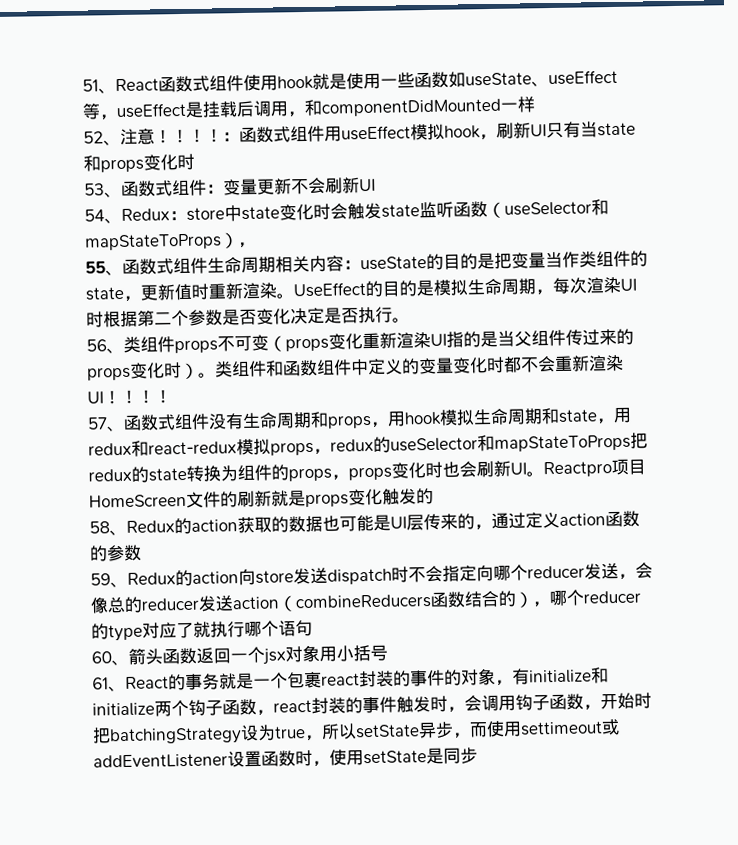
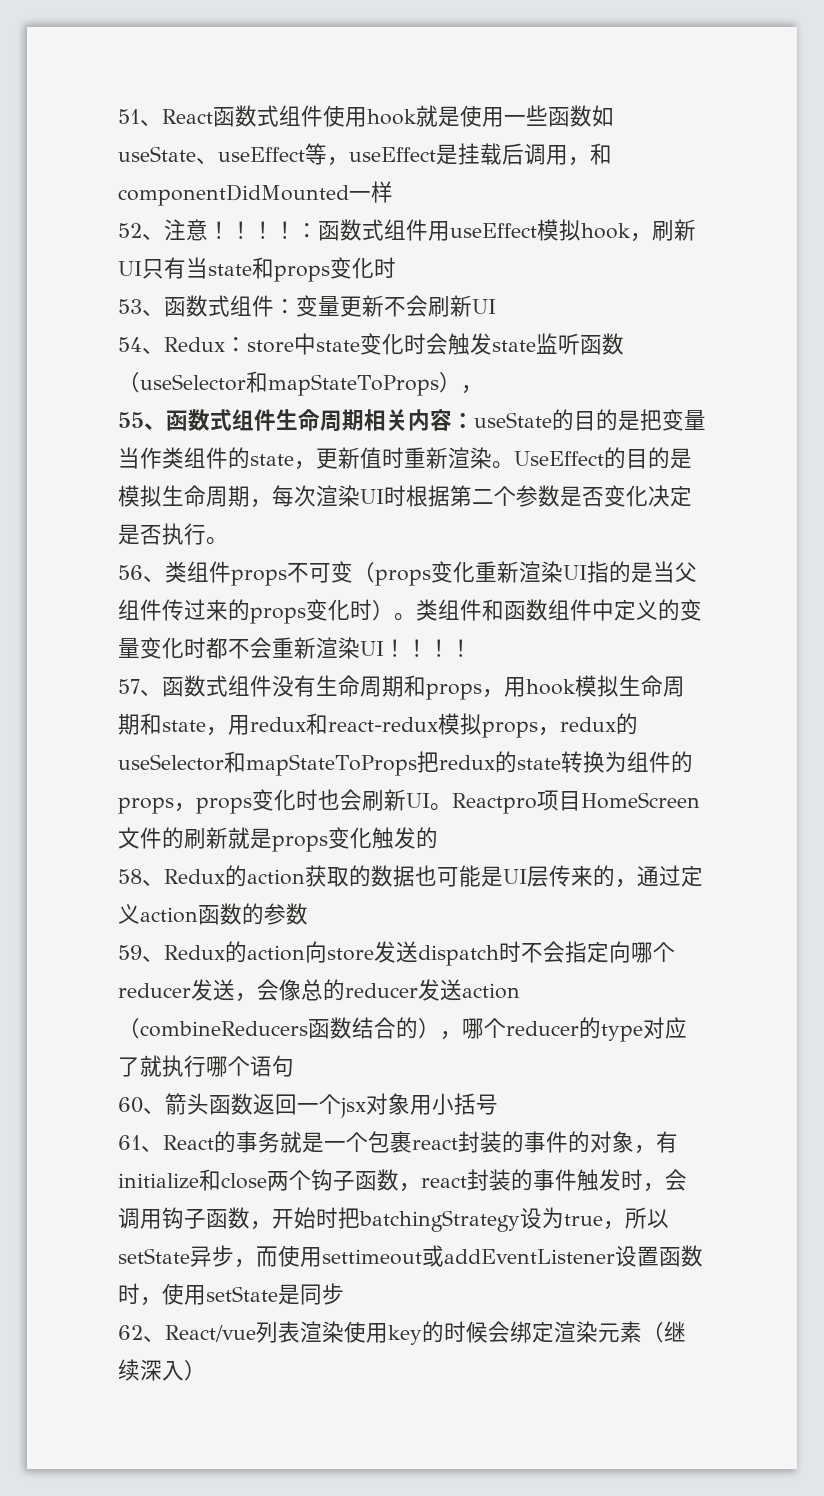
[92,702,155,717] initialize -> [221,1173,267,1189] close
(478, 755) none -> [118,1321,686,1345] [118,1359,206,1381] // 62、React/vue列表渲染使用key的时候会绑定渲染元素（继续深入）

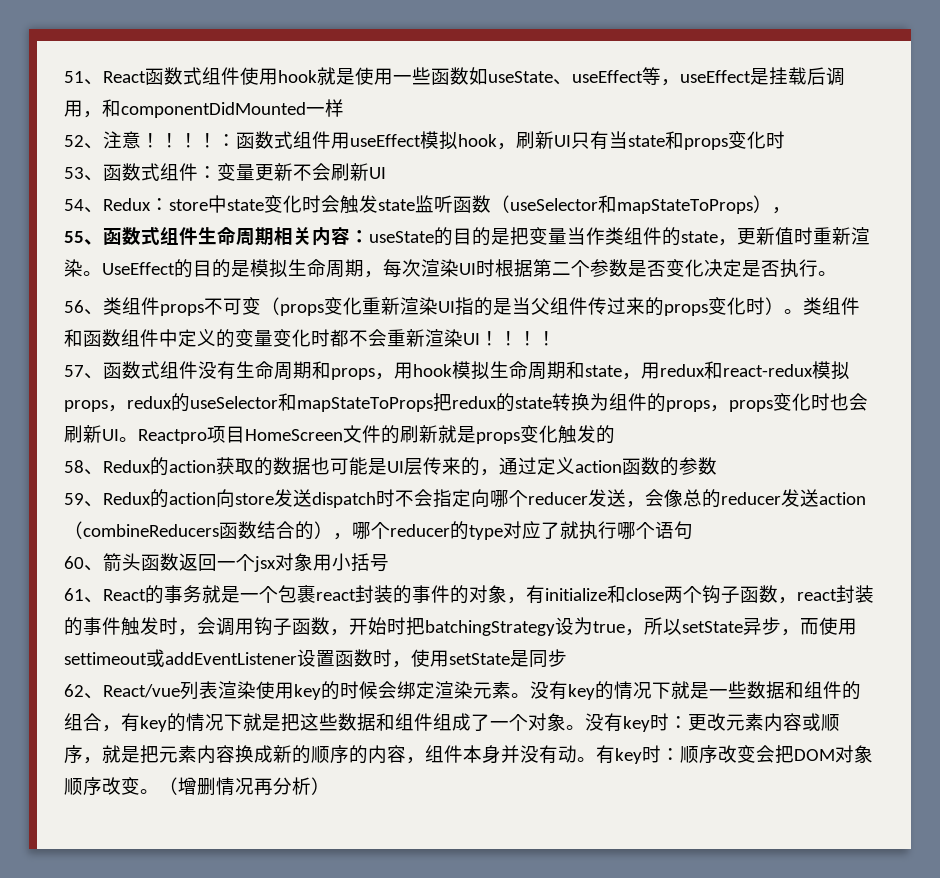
[642,1321,686,1343] [118,1359,184,1381] （继续深入 -> [511,681,861,700] [64,713,840,732] [64,745,873,764] [64,777,311,796] 。没有key的情况下就是一些数据和组件的组合，有key的情况下就是把这些数据和组件组成了一个对象。没有key时：更改元素内容或顺序，就是把元素内容换成新的顺序的内容，组件本身并没有动。有key时：顺序改变会把DOM对象顺序改变。（增删情况再分析

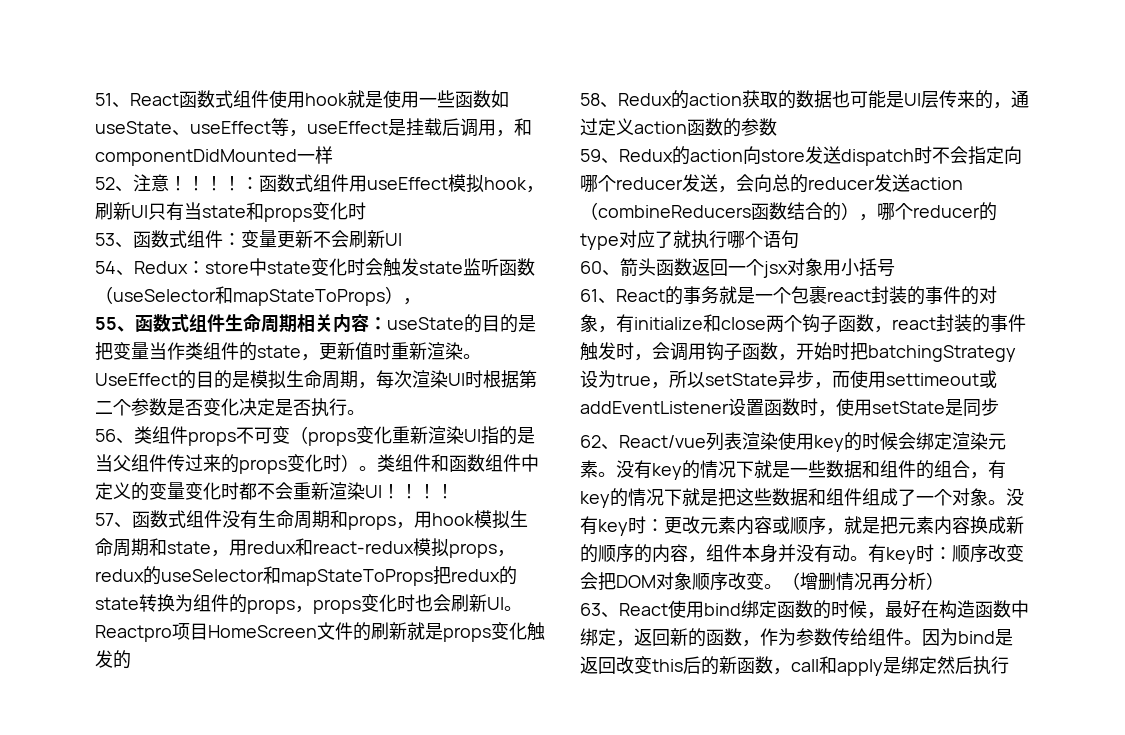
[664,489,683,507] 像 -> [754,174,772,192] 向
(330, 786) none -> [580,600,1029,619] [580,628,1013,647] [580,656,1009,676] // 63、React使用bind绑定函数的时候，最好在构造函数中绑定，返回新的函数，作为参数传给组件。因为bind是返回改变this后的新函数，call和apply是绑定然后执行

